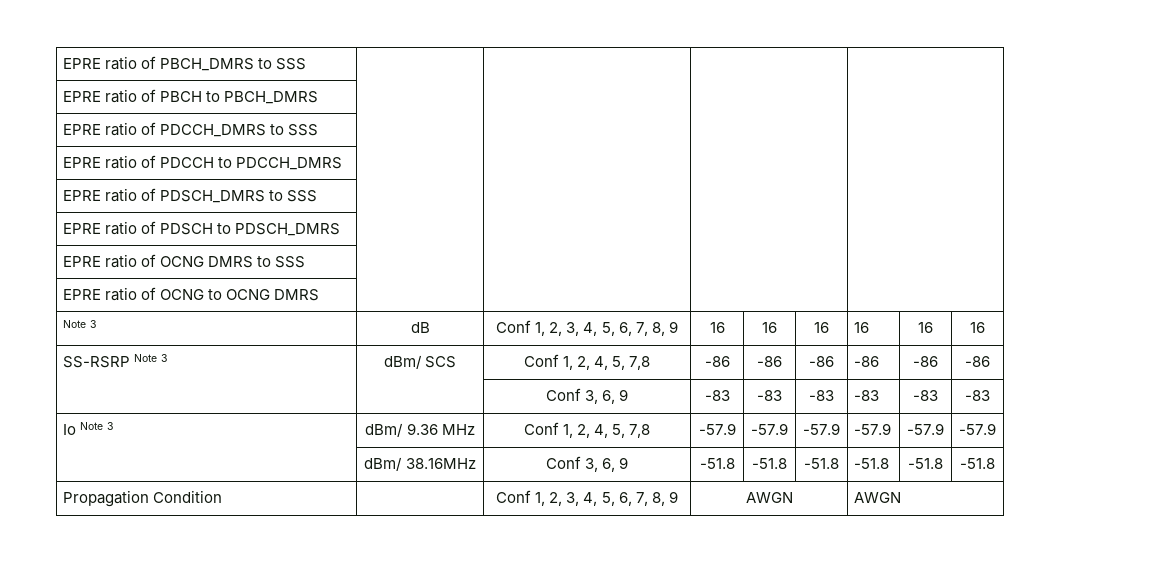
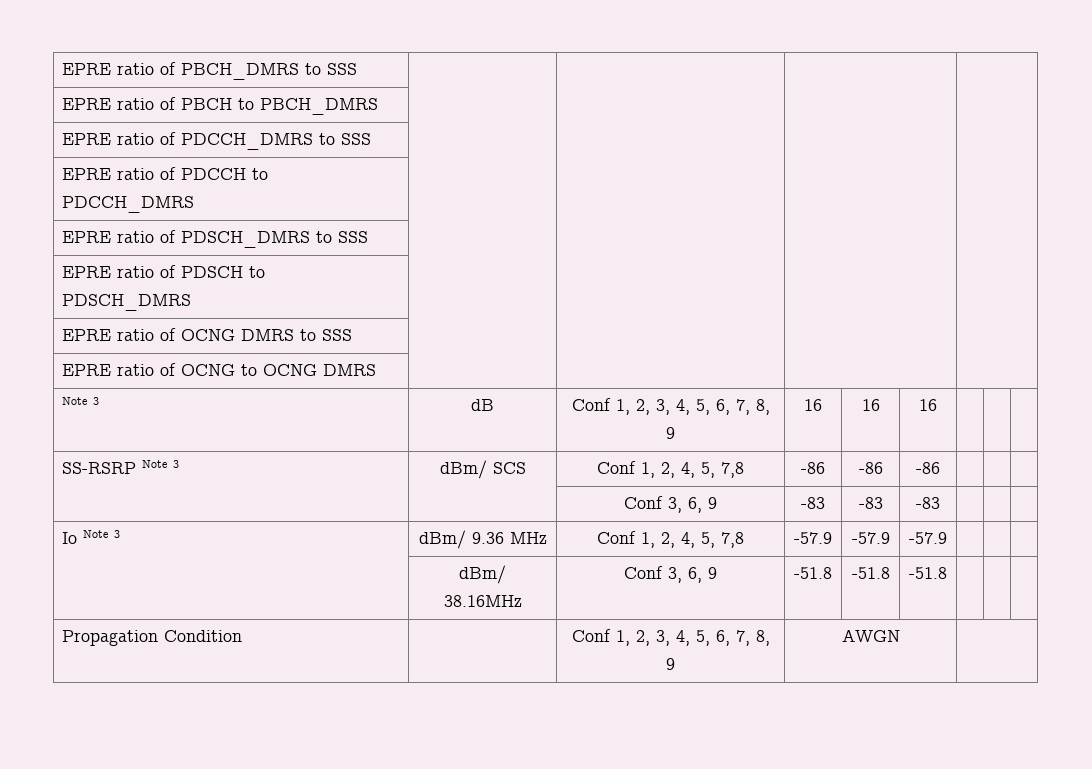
[854,322,870,333] [918,322,933,333] [970,322,985,333] 16 | 16 | 16 -> (937, 405) | |
[854,356,880,367] [913,356,938,367] [965,356,990,367] -86 | -86 | -86 -> (940, 468) | |
[854,390,880,401] [913,390,938,401] [965,390,990,401] -83 | -83 | -83 -> (940, 503) | |
[854,423,892,435] [907,423,944,435] [959,423,996,435] -57.9 | -57.9 | -57.9 -> (947, 538) | |
[854,458,890,469] [908,458,943,469] [960,458,995,469] -51.8 | -51.8 | -51.8 -> (947, 573) | |
[854,492,902,503] AWGN -> (900, 635) none

